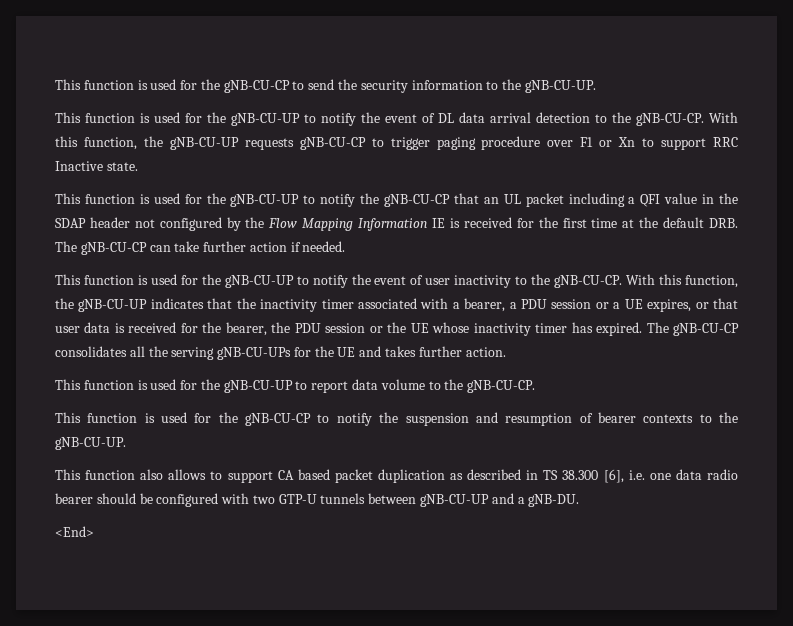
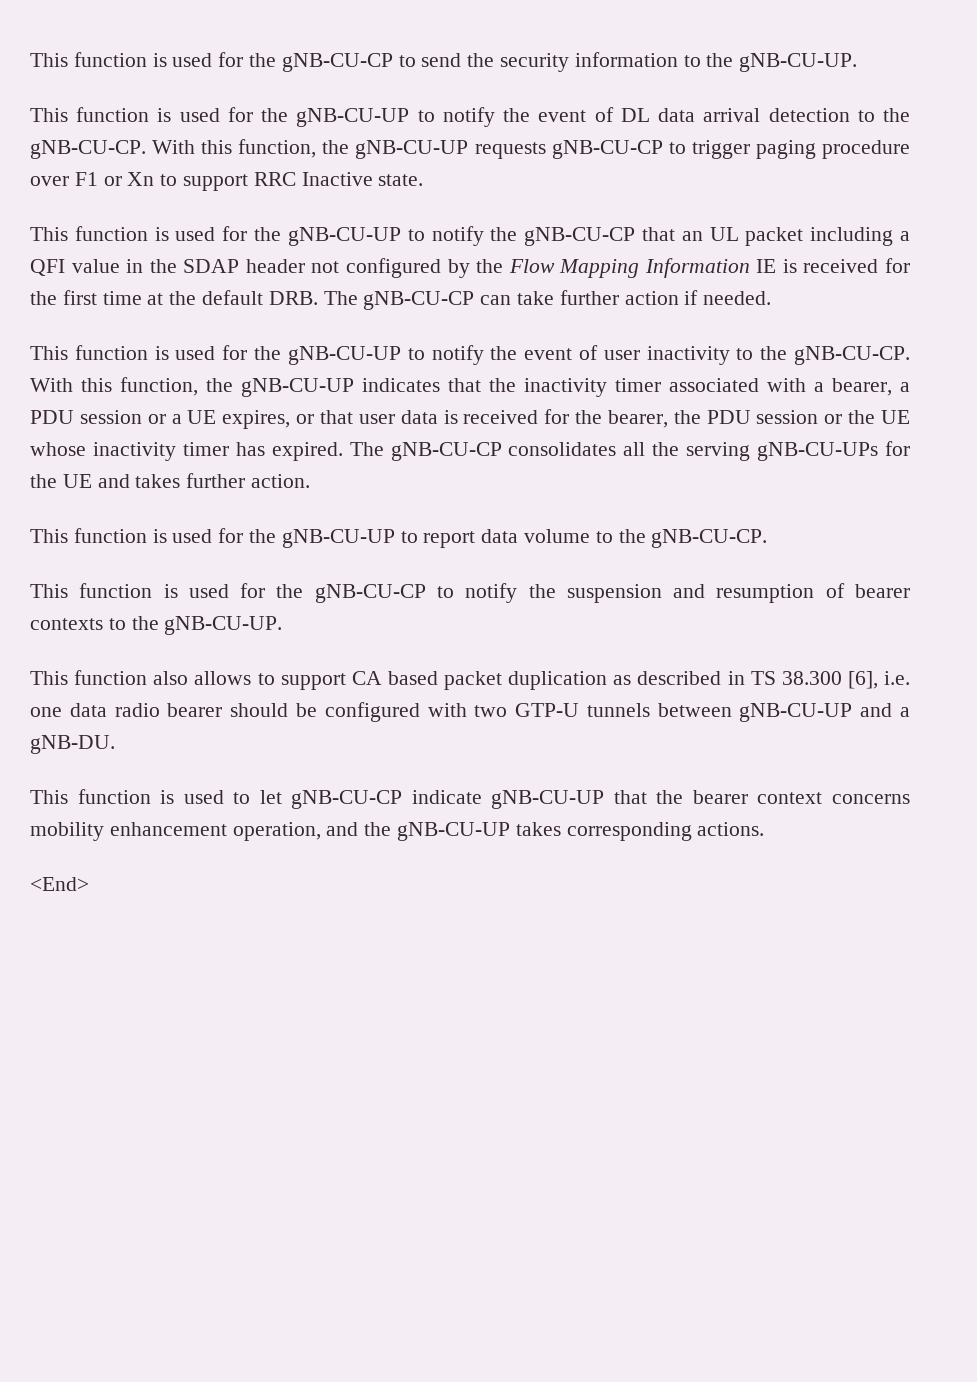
(580, 500) none -> [30,789,911,809] [30,822,765,841] // This function is used to let gNB-CU-CP indicate gNB-CU-UP that the bearer context concerns mobility enhancement operation, and the gNB-CU-UP takes corresponding actions.

